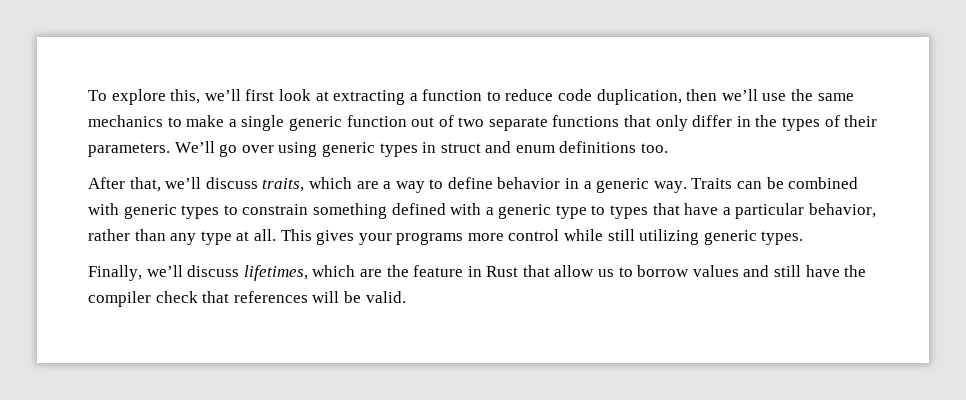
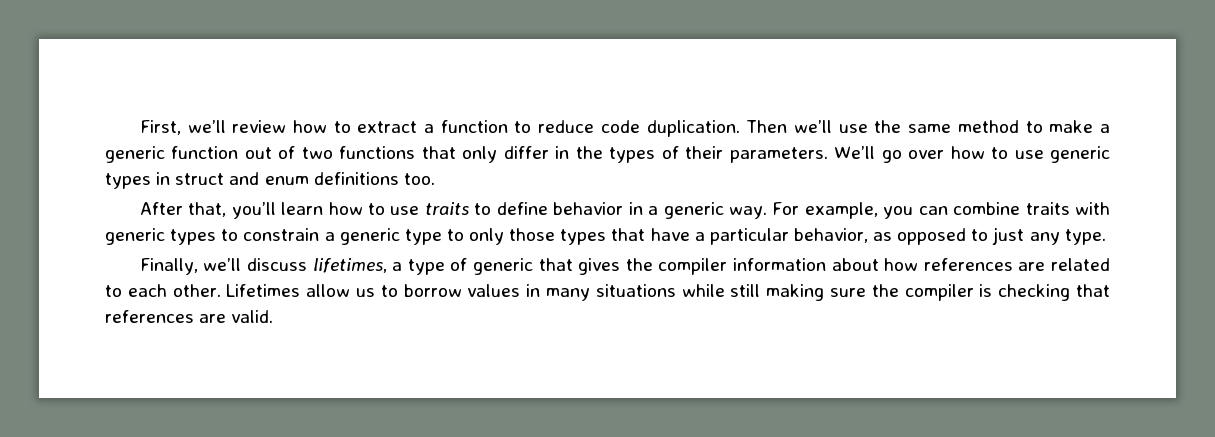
[88,89,406,105] To explore this, we’ll first look at extracting -> [139,120,418,135] First, we’ll review how to extract
[596,89,718,105] duplication, then -> [646,120,788,137] duplication. Then
[88,115,163,127] mechanics -> [957,120,1019,133] method
[241,115,285,131] single -> (1111, 128) none
[488,117,548,131] separate -> (333, 153) none
[278,142,318,157] using -> [950,146,1044,159] how to use
[165,177,425,193] we’ll discuss traits, which are a way -> [231,202,469,219] you’ll learn how to use traits
[691,177,859,189] Traits can be combined -> [772,202,1070,219] For example, you can combine traits
[312,203,482,219] something defined with -> (320, 234) none
(606, 210) none -> [469,228,556,245] only those
[88,229,804,245] [88,265,550,281] rather than any type at all. This gives your programs more control while still utilizing generic types. // Finally, we’ll discuss lifetimes, which are the feature in Rust that -> [873,227,1106,245] [139,258,1110,275] [105,284,301,297] as opposed to just any type. // Finally, we’ll discuss lifetimes, a type of generic that gives the compiler information about how references are related to each other. Lifetimes
[743,265,867,277] [88,291,361,307] and still have the compiler check that references will be -> [526,284,1110,301] [105,310,227,323] in many situations while still making sure the compiler is checking that references are

